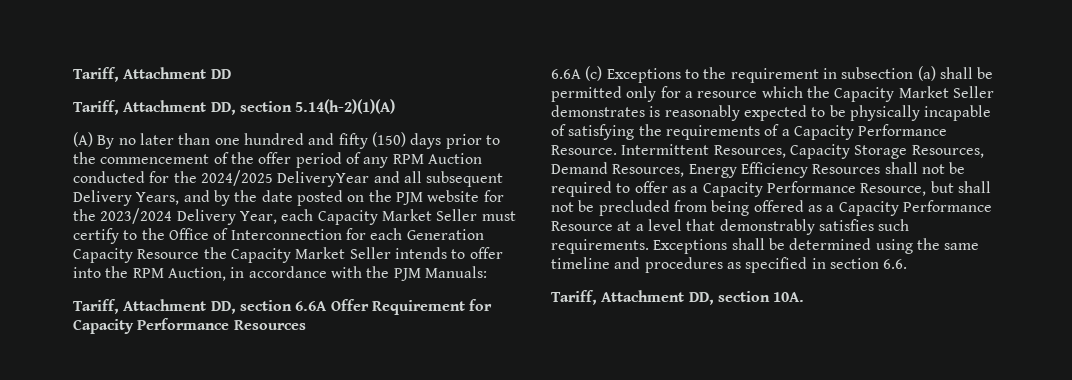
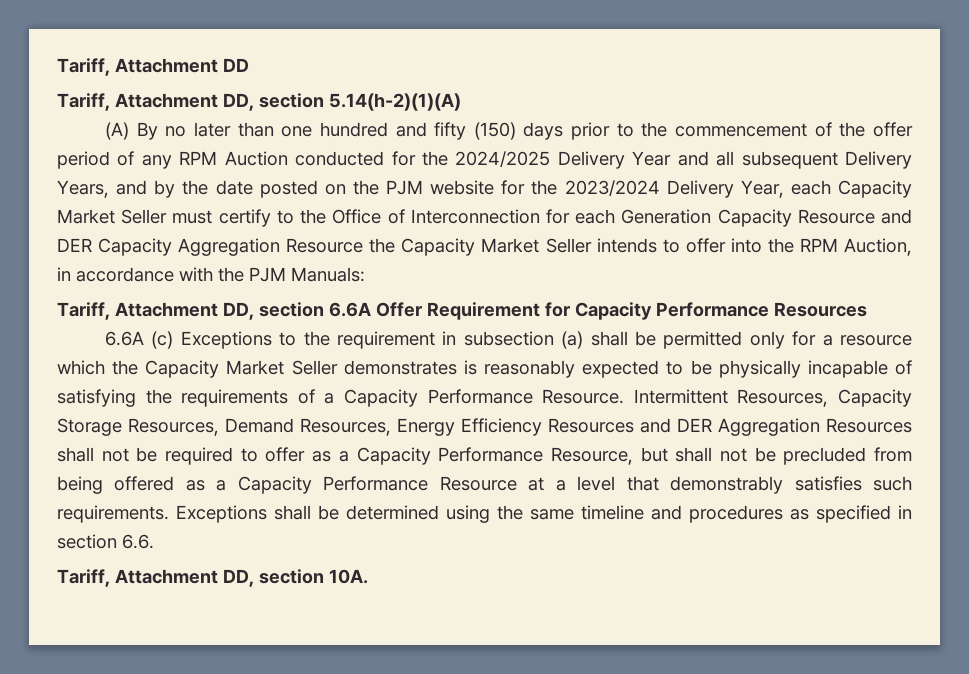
[277,171,370,187] DeliveryYear -> [557,151,672,169] Delivery Year
(200, 254) none -> [880,209,912,224] [57,238,364,256] and DER Capacity Aggregation Resource
(881, 169) none -> [640,418,912,436] and DER Aggregation Resources

